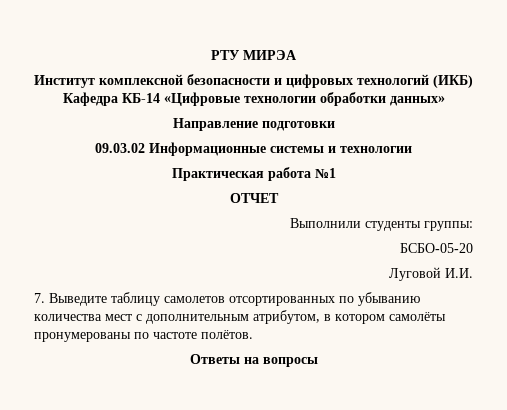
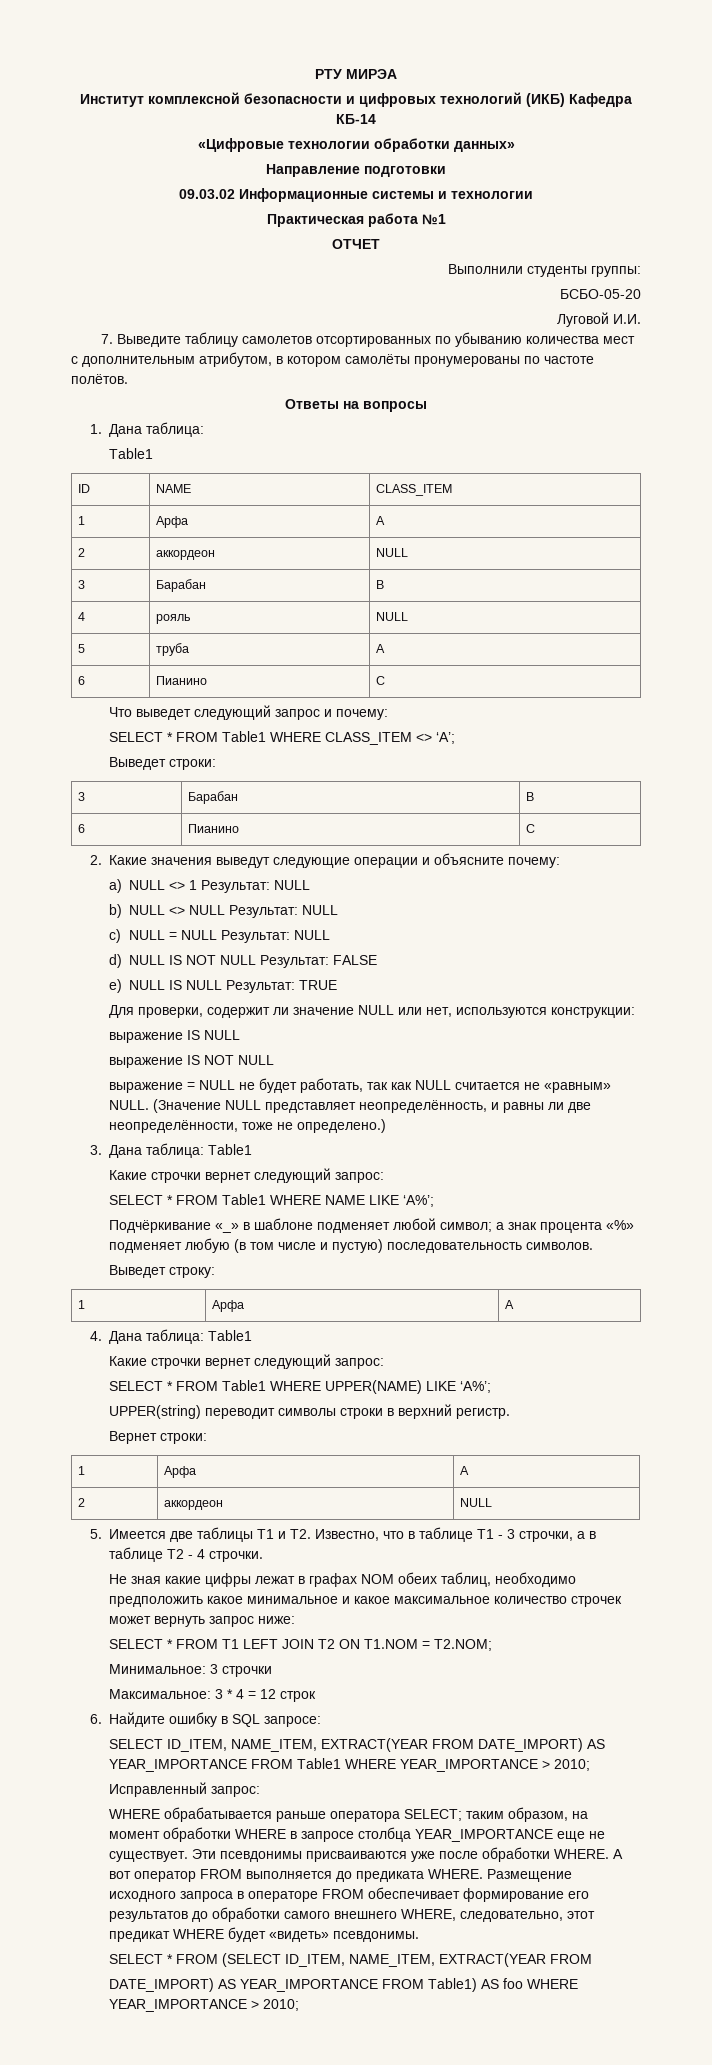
(160, 98) none -> (376, 119) //
(318, 362) none -> [90,422,205,437] [109,448,154,459] [77,484,90,493] [155,484,191,493] [375,484,452,496] [77,516,85,525] [155,516,188,528] [375,516,385,525] [77,548,85,557] [155,550,215,560] [375,548,408,557] [77,580,85,589] [155,579,206,592] [375,580,384,589] [77,612,85,621] [155,614,191,624] [375,612,408,621] [77,644,85,653] [155,643,189,656] [375,644,385,653] [77,676,85,685] [155,676,207,685] [375,676,385,685] [109,705,389,720] [109,731,456,745] [109,757,217,770] [77,792,85,801] [187,791,238,804] [525,792,534,801] [77,824,85,833] [187,824,239,833] [525,824,535,833] [90,853,561,868] [109,879,311,893] [109,904,339,918] [109,929,330,943] [109,954,378,968] [109,979,338,993] [109,1005,636,1018] [109,1030,241,1043] [109,1055,275,1068] [109,1078,612,1093] [109,1099,592,1113] [109,1119,387,1133] [90,1143,253,1158] [109,1168,385,1183] [109,1194,435,1207] [109,1218,635,1233] [109,1238,594,1253] [109,1265,216,1278] [77,1300,85,1309] [211,1300,244,1312] [504,1300,514,1309] [90,1329,253,1344] [109,1354,385,1369] [109,1380,492,1394] [109,1404,511,1419] [109,1431,208,1444] [77,1466,85,1475] [163,1466,196,1478] [459,1466,469,1475] [77,1498,85,1507] [163,1500,223,1510] [459,1498,492,1507] [90,1527,597,1542] [109,1547,264,1562] [109,1572,577,1587] [109,1596,623,1607] [109,1616,296,1627] [109,1639,493,1651] [109,1664,273,1677] [109,1689,317,1702] [90,1712,322,1727] [109,1738,606,1752] [109,1758,591,1772] [109,1782,261,1797] [109,1807,589,1822] [109,1827,606,1842] [109,1847,624,1862] [109,1869,573,1882] [109,1887,590,1902] [109,1907,596,1922] [109,1927,420,1942] [109,1953,593,1967] [109,1978,579,1992] [109,1999,300,2012] // 1. Дана таблица: // Table1 // ID | NAME | CLASS_ITEM // 1 | Арфа | A // 2 | аккордеон | NULL // 3 | Барабан | B // 4 | рояль | NULL // 5 | труба | A // 6 | Пианино | C // Что выведет следующий запрос и почему: // SELECT * FROM Table1 WHERE CLASS_ITEM <> ‘A’; // Выведет строки: // 3 | Барабан | B // 6 | Пианино | C // 2. Какие значения выведут следующие операции и объясните почему: // a) NULL <> 1 Результат: NULL // b) NULL <> NULL Результат: NULL // c) NULL = NULL Результат: NULL // d) NULL IS NOT NULL Результат: FALSE // e) NULL IS NULL Результат: TRUE // Для проверки, содержит ли значение NULL или нет, используются конструкции: // выражение IS NULL // выражение IS NOT NULL // выражение = NULL не будет работать, так как NULL считается не «равным» NULL. (Значение NULL представляет неопределённость, и равны ли две неопределённости, тоже не определено.) // 3. Дана таблица: Table1 // Какие строчки вернет следующий запрос: // SELECT * FROM Table1 WHERE NAME LIKE ‘A%’; // Подчёркивание «_» в шаблоне подменяет любой символ; а знак процента «%» подменяет любую (в том числе и пустую) последовательность символов. // Выведет строку: // 1 | Арфа | A // 4. Дана таблица: Table1 // Какие строчки вернет следующий запрос: // SELECT * FROM Table1 WHERE UPPER(NAME) LIKE ‘A%’; // UPPER(string) переводит символы строки в верхний регистр. // Вернет строки: // 1 | Арфа | A // 2 | аккордеон | NULL // 5. Имеется две таблицы Т1 и Т2. Известно, что в таблице Т1 - 3 строчки, а в таблице Т2 - 4 строчки. // Не зная какие цифры лежат в графах NOM обеих таблиц, необходимо предположить какое минимальное и какое максимальное количество строчек может вернуть запрос ниже: // SELECT * FROM T1 LEFT JOIN T2 ON T1.NOM = T2.NOM; // Минимальное: 3 строчки // Максимальное: 3 * 4 = 12 строк // 6. Найдите ошибку в SQL запросе: // SELECT ID_ITEM, NAME_ITEM, EXTRACT(YEAR FROM DATE_IMPORT) AS YEAR_IMPORTANCE FROM Table1 WHERE YEAR_IMPORTANCE > 2010; // Исправленный запрос: // WHERE обрабатывается раньше оператора SELECT; таким образом, на момент обработки WHERE в запросе столбца YEAR_IMPORTANCE еще не существует. Эти псевдонимы присваиваются уже после обработки WHERE. А вот оператор FROM выполняется до предиката WHERE. Размещение исходного запроса в операторе FROM обеспечивает формирование его результатов до обработки самого внешнего WHERE, следовательно, этот предикат WHERE будет «видеть» псевдонимы. // SELECT * FROM (SELECT ID_ITEM, NAME_ITEM, EXTRACT(YEAR FROM // DATE_IMPORT) AS YEAR_IMPORTANCE FROM Table1) AS foo WHERE YEAR_IMPORTANCE > 2010;

